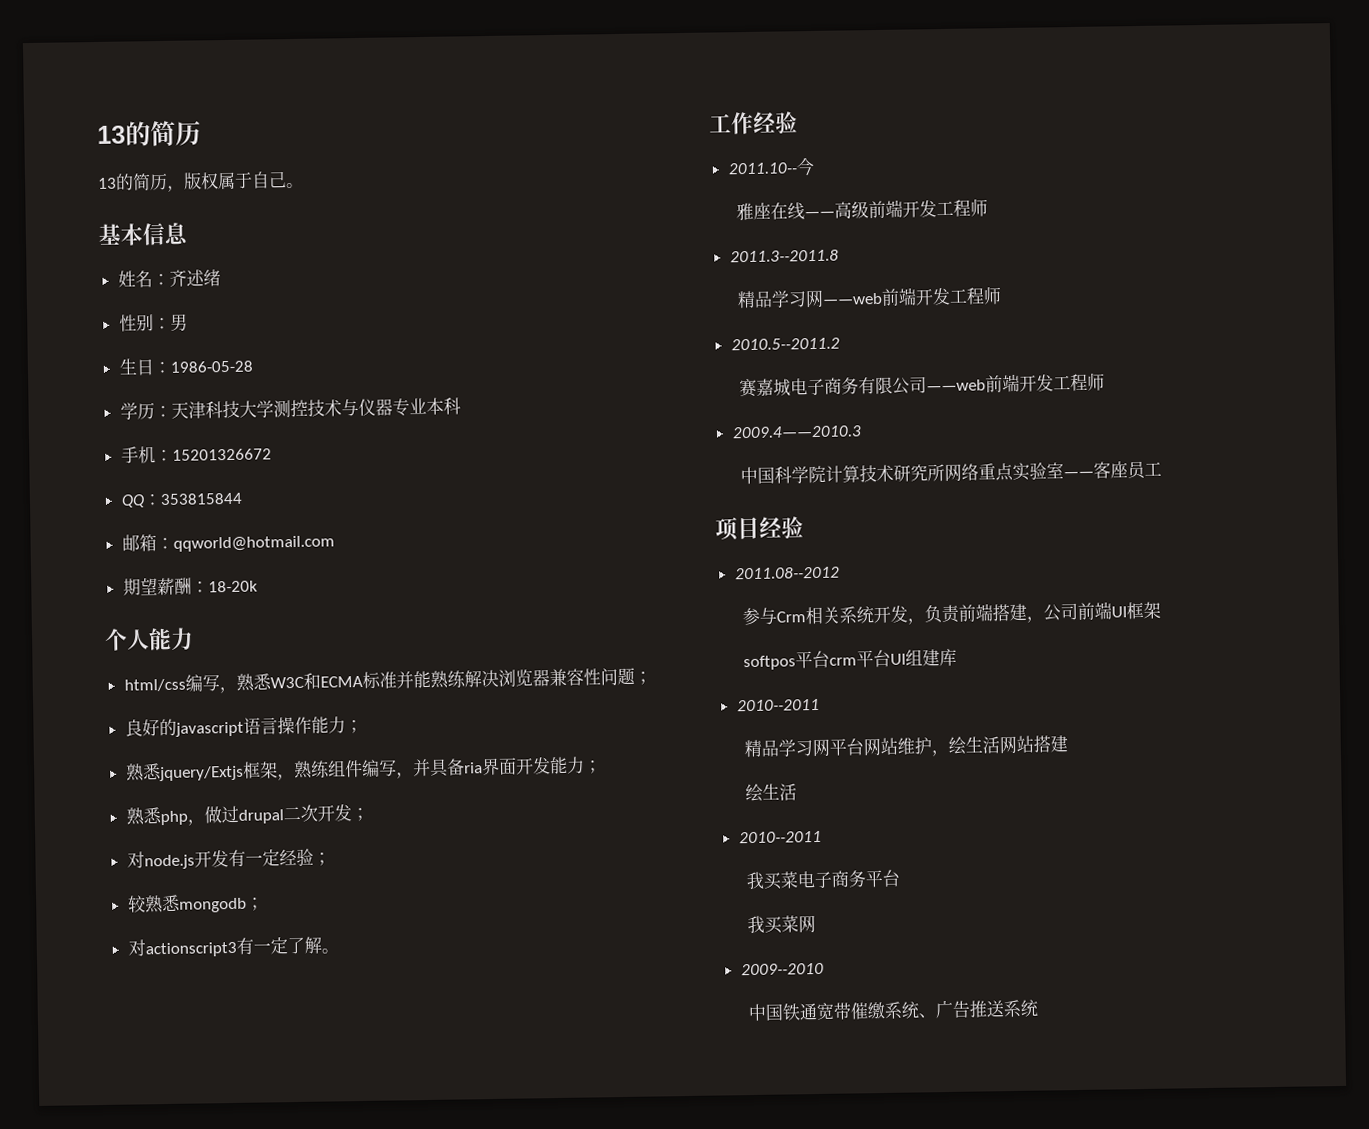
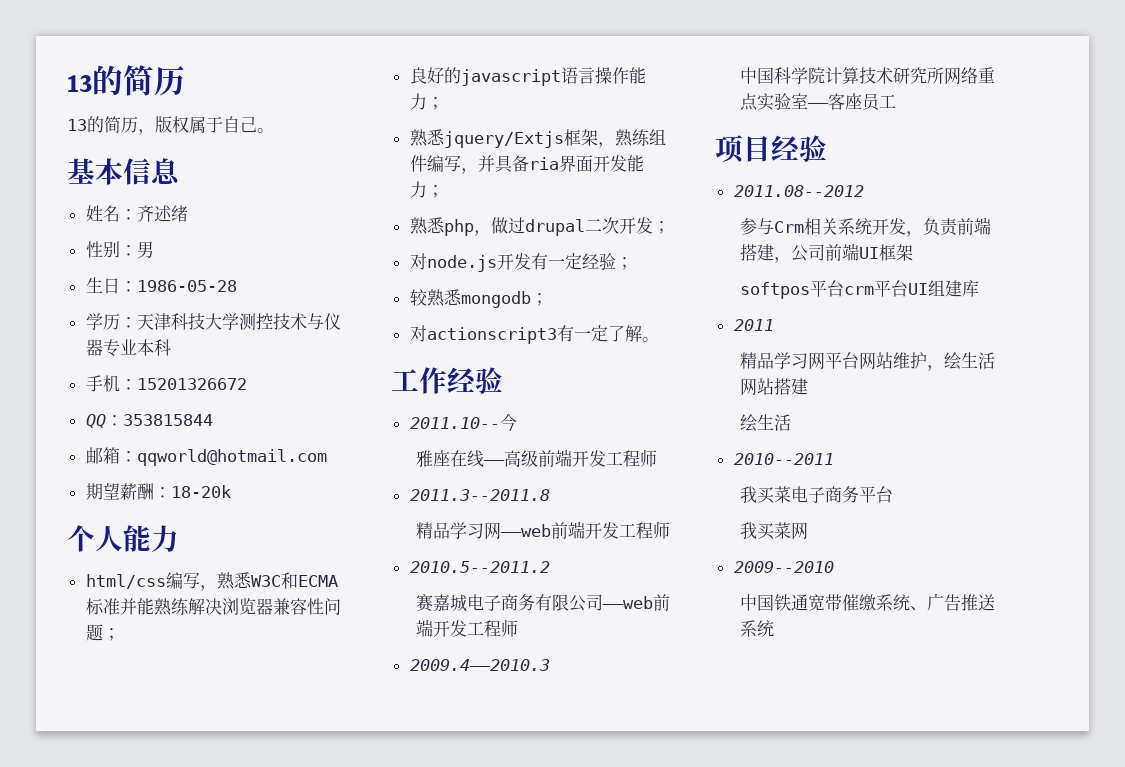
[736,698,820,712] 2010--2011 -> [733,319,774,331] 2011

